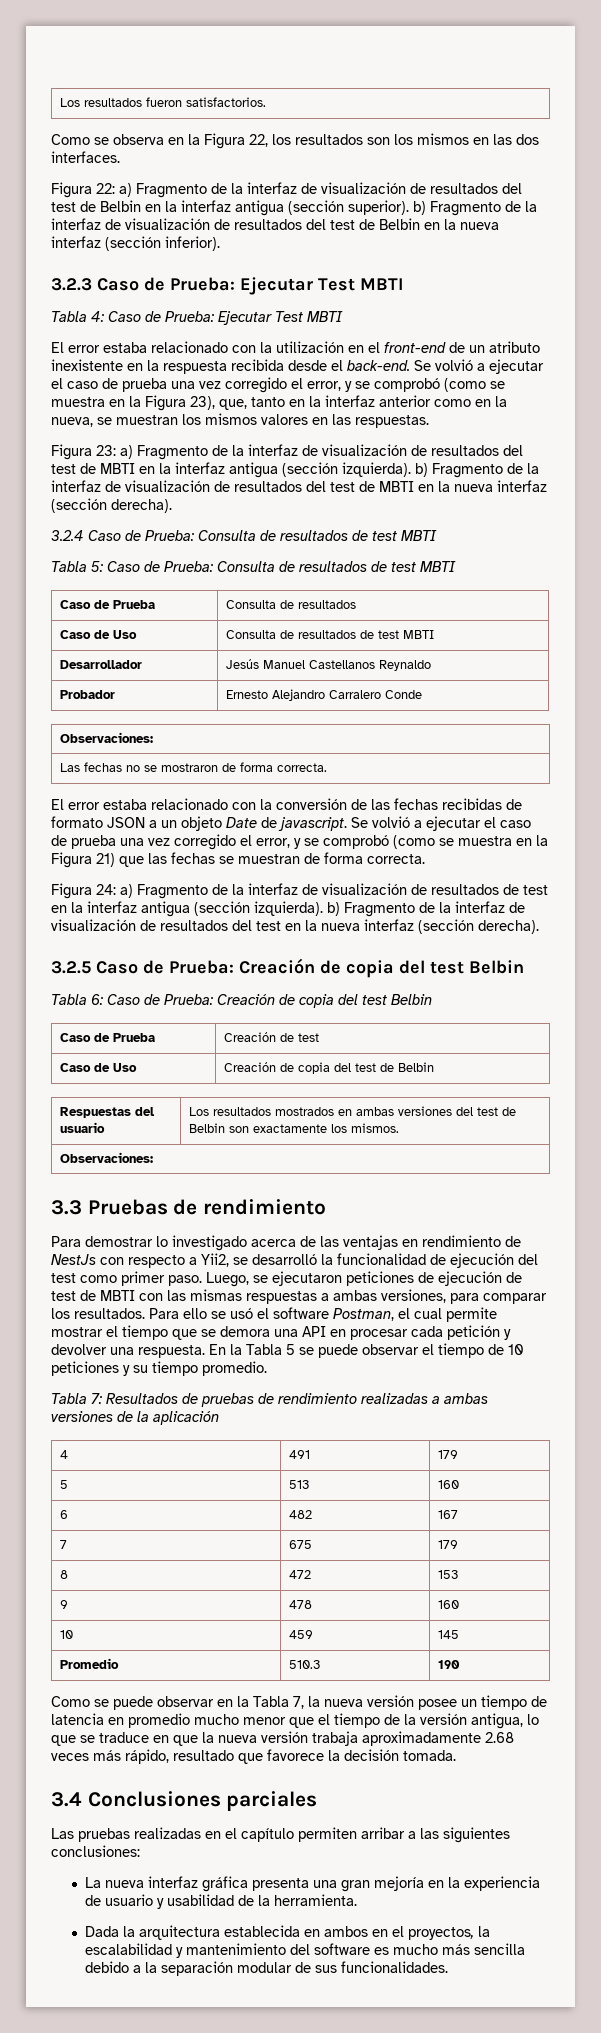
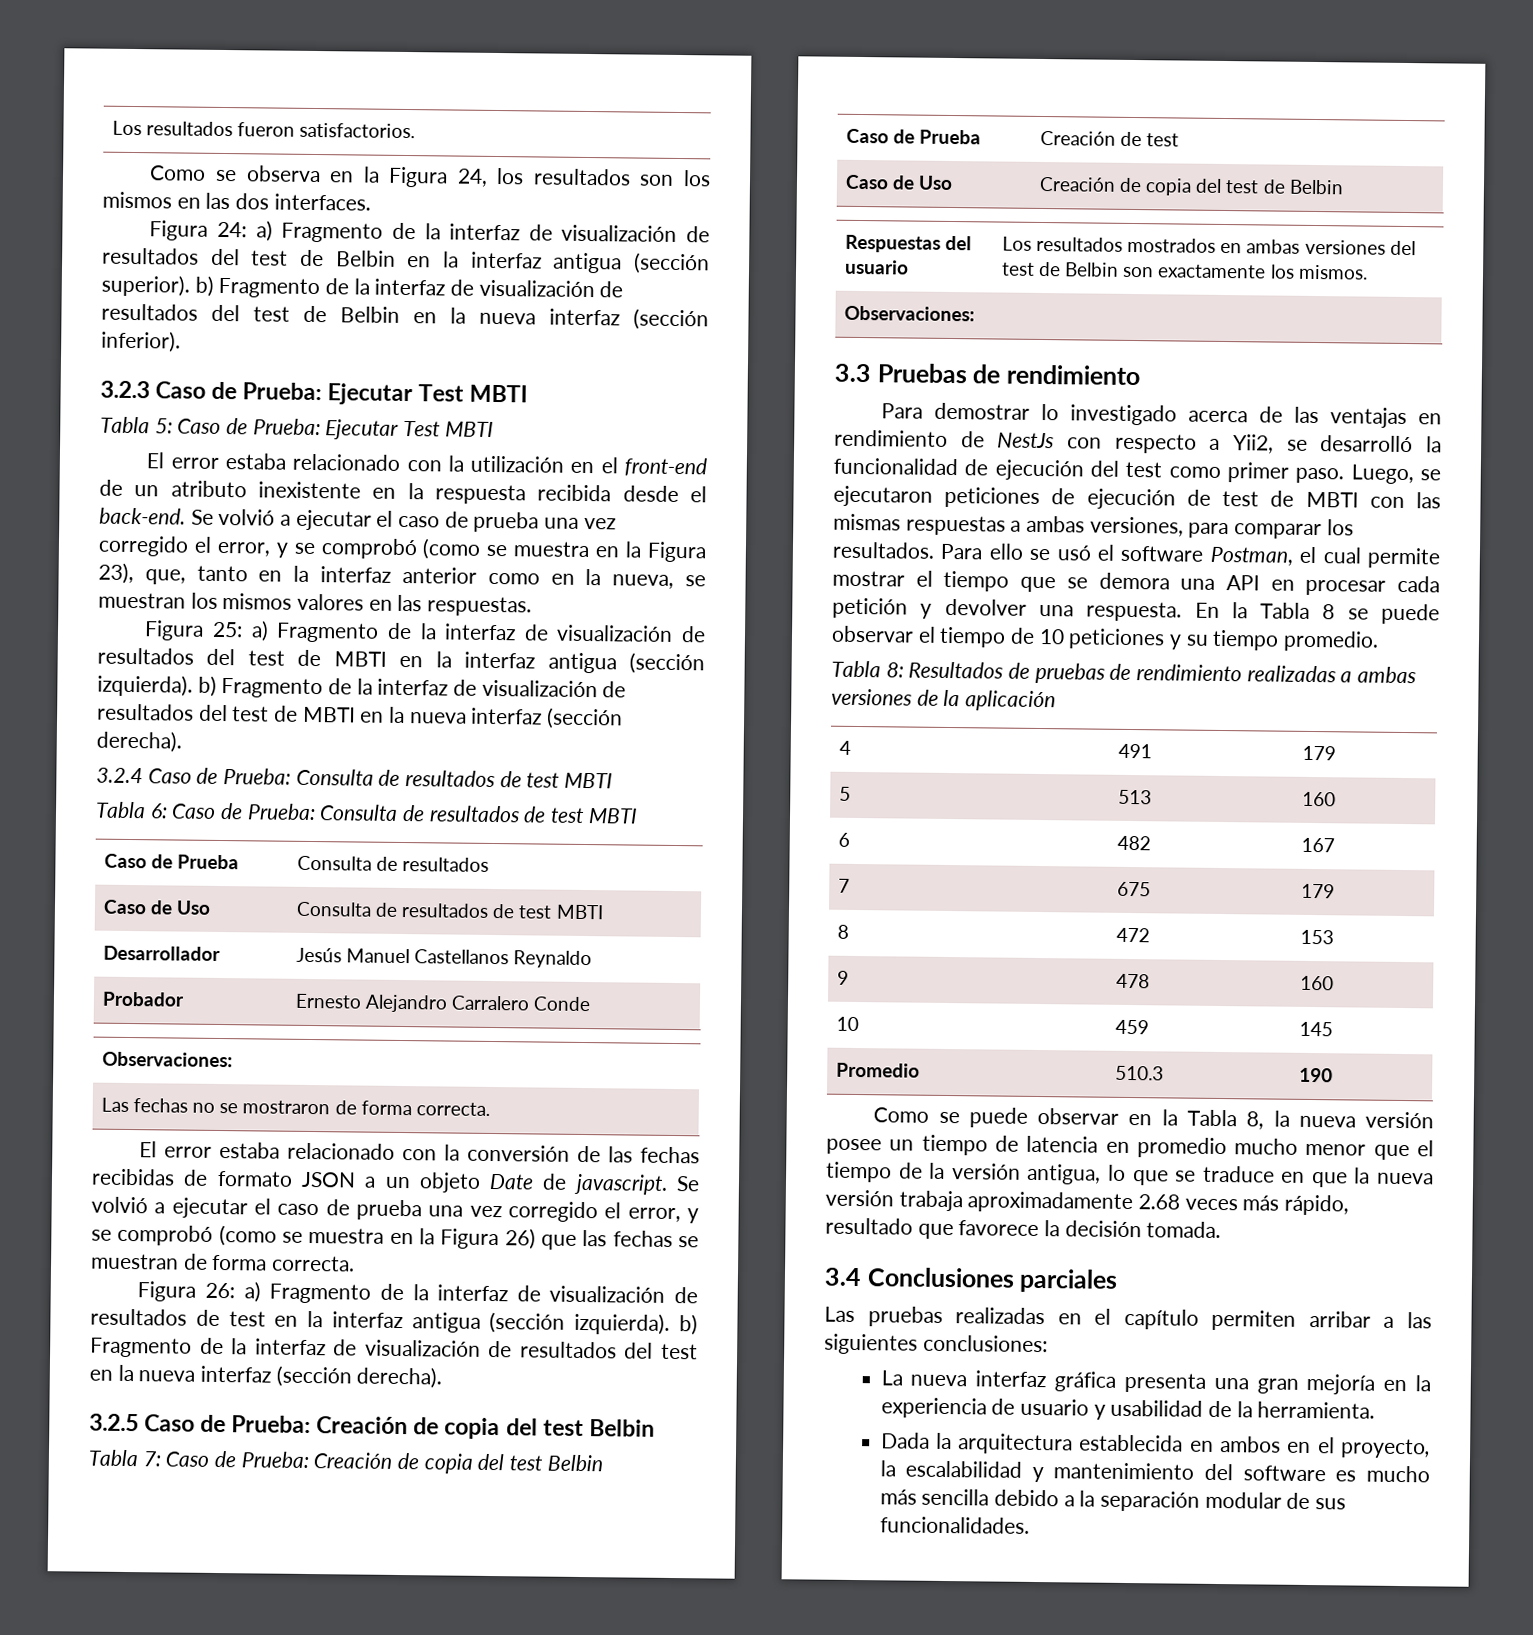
[249,134,268,147] 22, -> [456,168,488,187] 24,
[96,183,115,194] 22: -> [217,221,248,238] 24:
[91,311,104,322] 4: -> [154,418,173,434] 5:
[96,445,116,456] 23: -> [212,621,244,638] 25:
[91,561,103,572] 5: -> [149,803,168,819] 6:
[96,853,115,867] 21) -> [504,1228,536,1250] 26)
[96,884,116,895] 24: -> [205,1282,236,1299] 26:
[91,994,103,1005] 6: -> [142,1451,161,1467] 7:
[286,1344,295,1355] 5 -> [1322,604,1336,620] 8
[91,1393,102,1404] 7: -> [885,662,904,678] 8:
[293,1696,304,1709] 7, -> [1246,1111,1265,1130] 8,
[407,1927,474,1940] proyectos, -> [1340,1438,1431,1459] proyecto,

